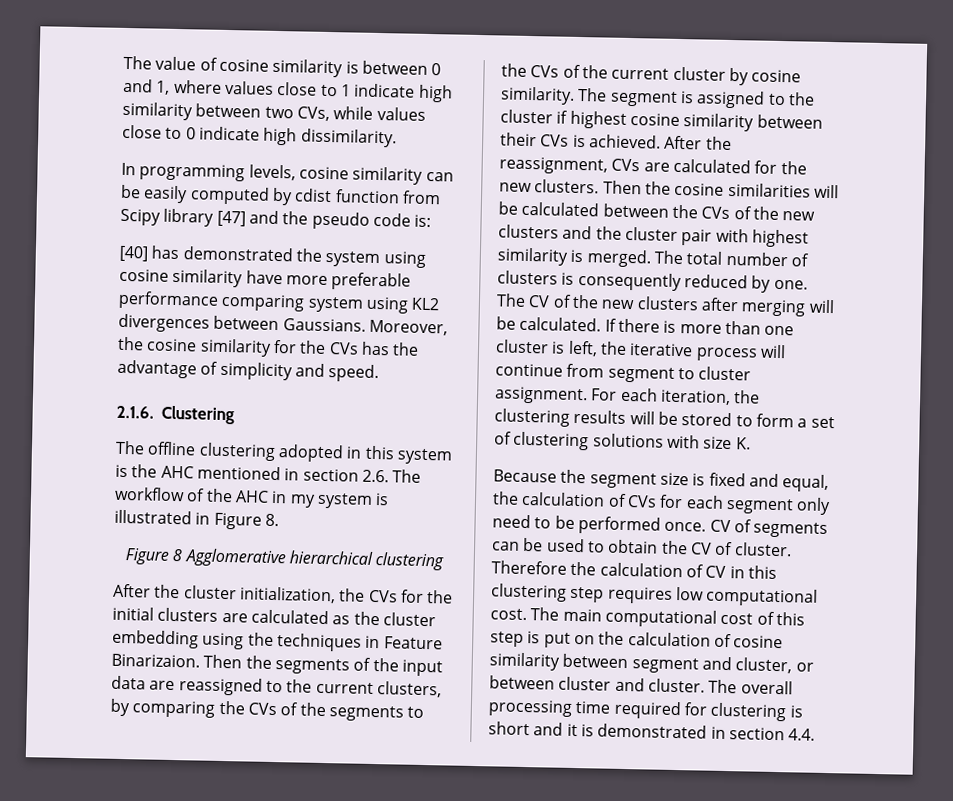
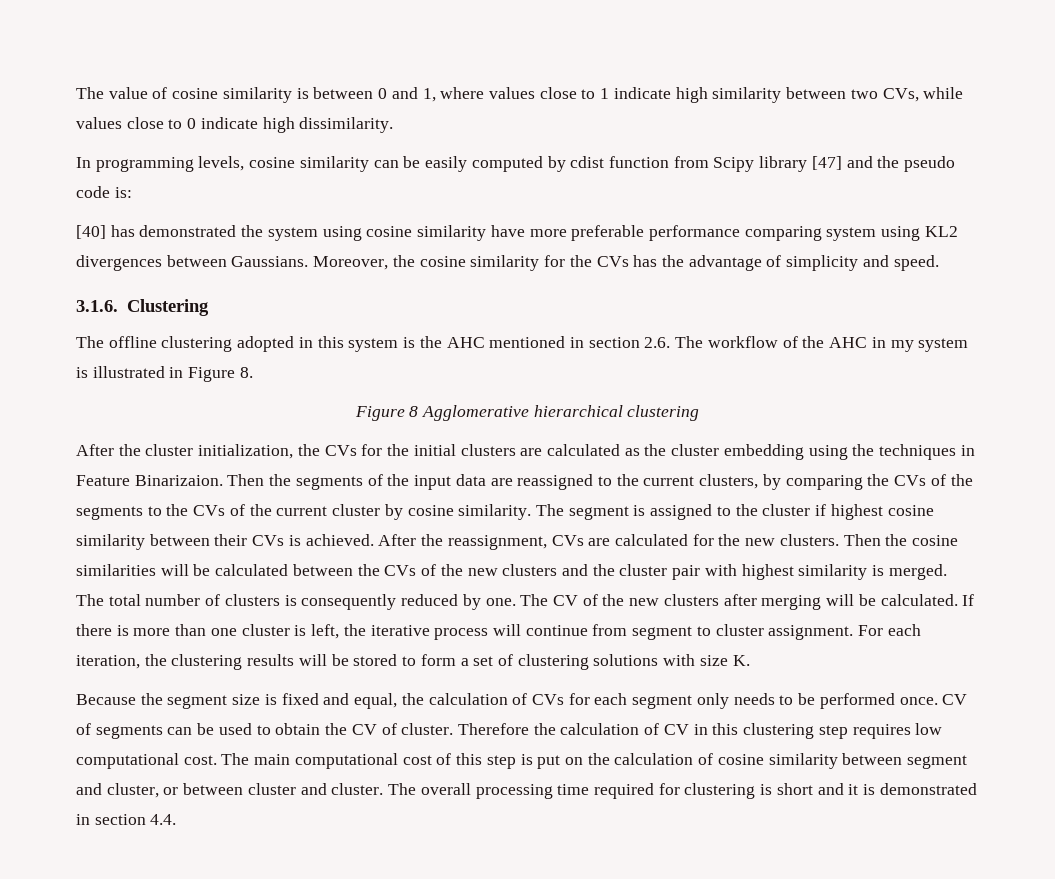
[116,405,154,419] 2.1.6. -> [76,300,118,312] 3.1.6.
[492,514,531,529] need -> [733,693,775,705] needs

